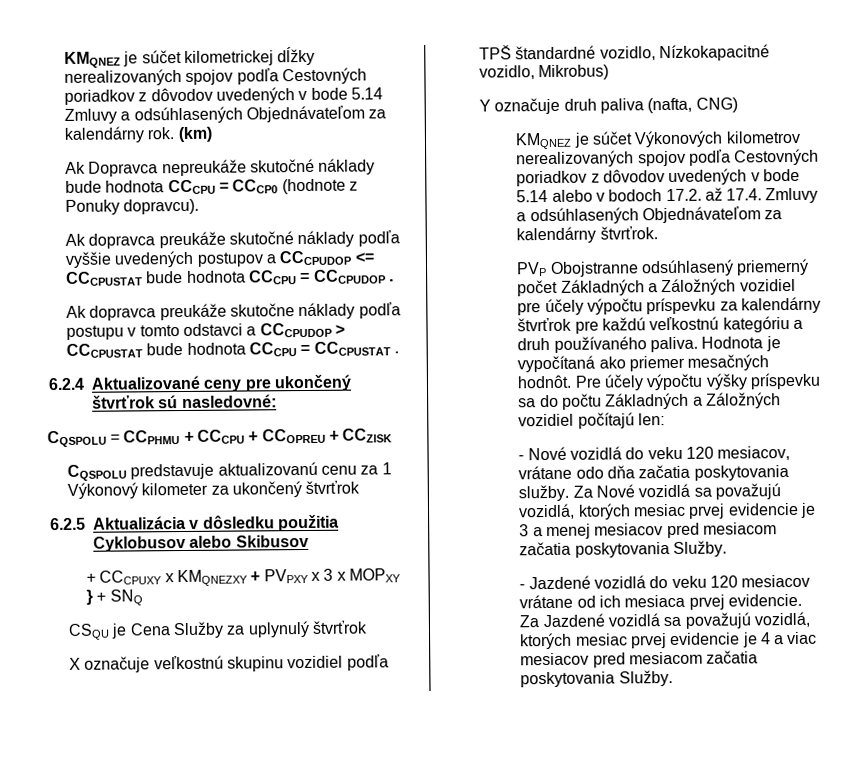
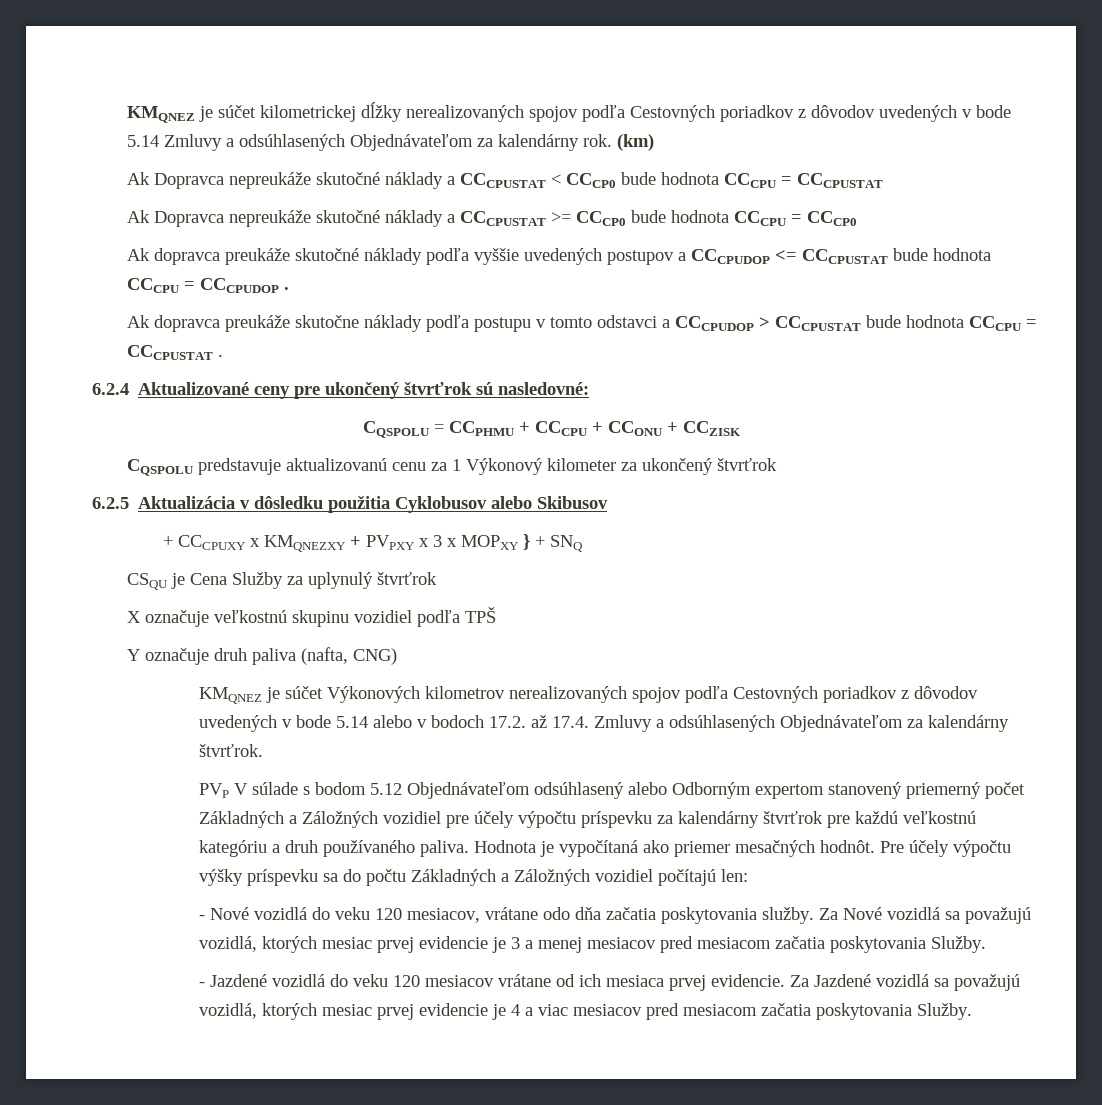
(376, 166) none -> [447,172,884,188] [127,210,627,227] a CCCPUSTAT < CCCP0 bude hodnota CCCPU = CCCPUSTAT // Ak Dopravca nepreukáže skutočné náklady a CCCPUSTAT >= CCCP0
[281,178,359,195] [65,198,200,215] (hodnote z Ponuky dopravcu). -> (858, 218) none
[261,428,326,444] CCOPREU -> [607,421,663,436] CCONU
[515,44,771,62] [479,64,610,81] štandardné vozidlo, Nízkokapacitné vozidlo, Mikrobus) -> (497, 615) none
[549,259,734,277] Obojstranne odsúhlasený -> [233,782,902,799] V súlade s bodom 5.12 Objednávateľom odsúhlasený alebo Odborným expertom stanovený

